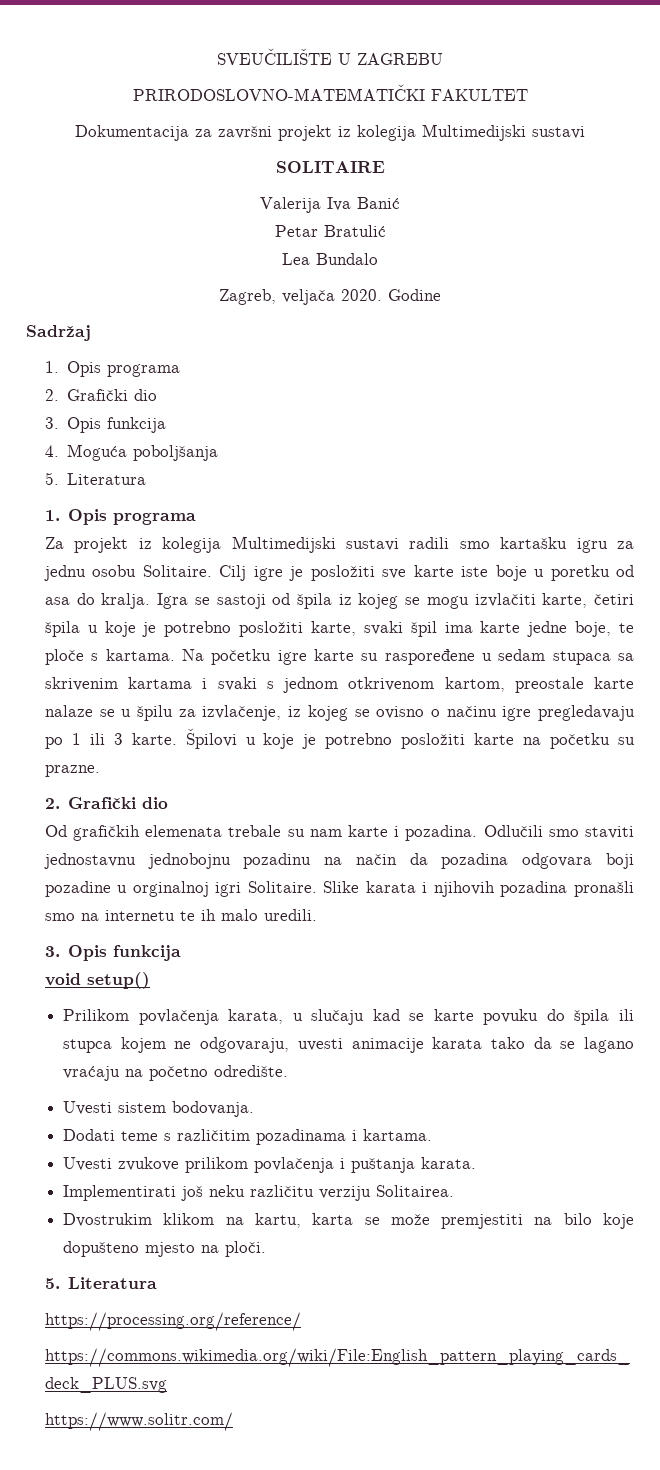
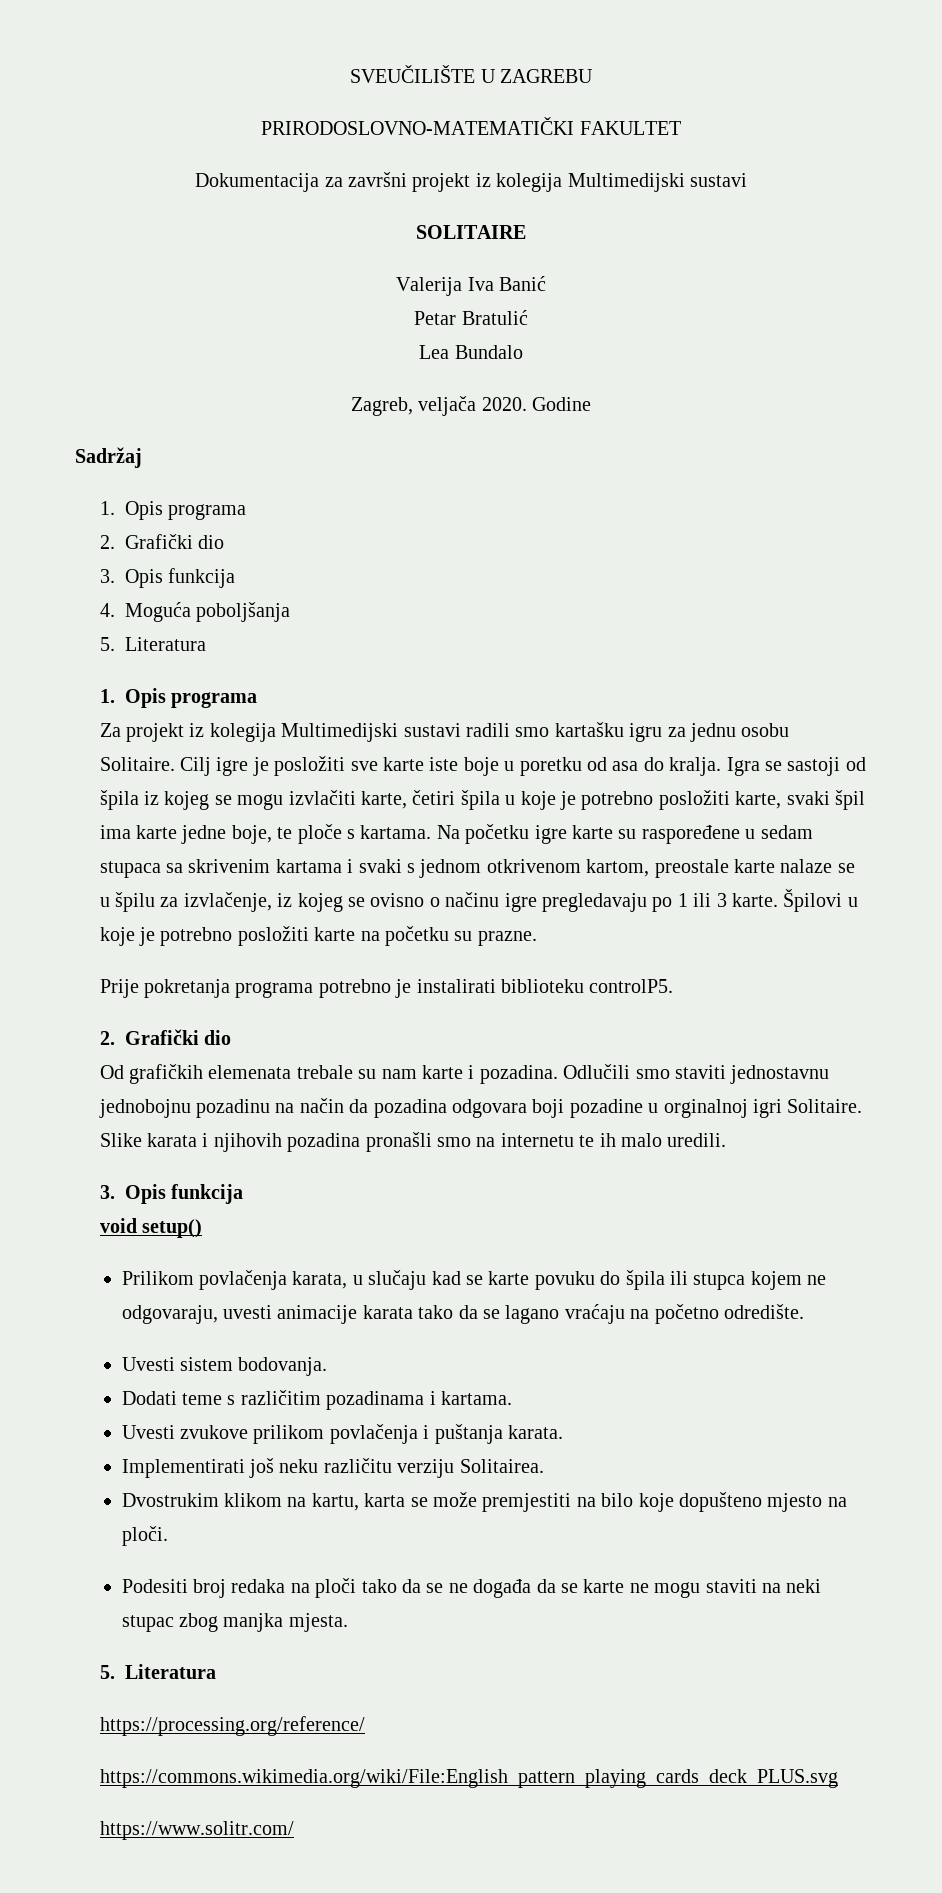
(100, 771) none -> [99,979,674,998] // Prije pokretanja programa potrebno je instalirati biblioteku controlP5.
(267, 1249) none -> [121,1578,822,1598] [121,1613,348,1632] // Podesiti broj redaka na ploči tako da se ne događa da se karte ne mogu staviti na neki stupac zbog manjka mjesta.

